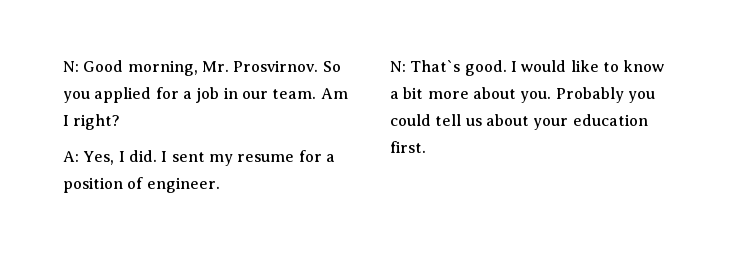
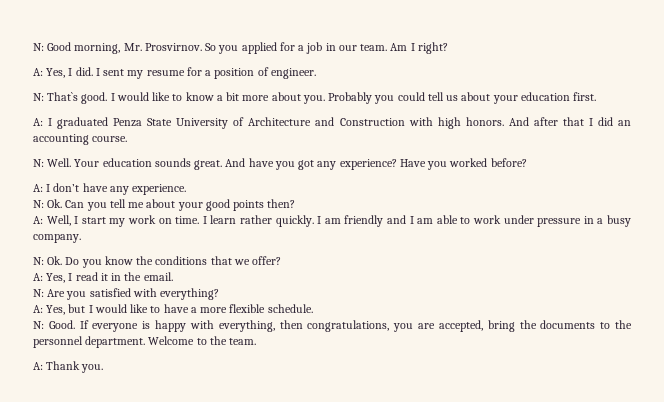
(426, 147) none -> [33,117,631,129] [33,134,128,145] [33,158,527,170] [33,183,187,195] [33,199,296,211] [33,215,632,227] [33,234,81,243] [33,256,282,268] [33,272,173,283] [33,288,220,300] [33,304,313,315] [33,320,632,332] [33,336,257,348] [33,361,104,373] // A: I graduated Penza State University of Architecture and Construction with high honors. And after that I did an accounting course. // N: Well. Your education sounds great. And have you got any experience? Have you worked before? // A: I don’t have any experience. // N: Ok. Can you tell me about your good points then? // A: Well, I start my work on time. I learn rather quickly. I am friendly and I am able to work under pressure in a busy company. // N: Ok. Do you know the conditions that we offer? // A: Yes, I read it in the email. // N: Are you satisfied with everything? // A: Yes, but I would like to have a more flexible schedule. // N: Good. If everyone is happy with everything, then congratulations, you are accepted, bring the documents to the personnel department. Welcome to the team. // A: Thank you.

